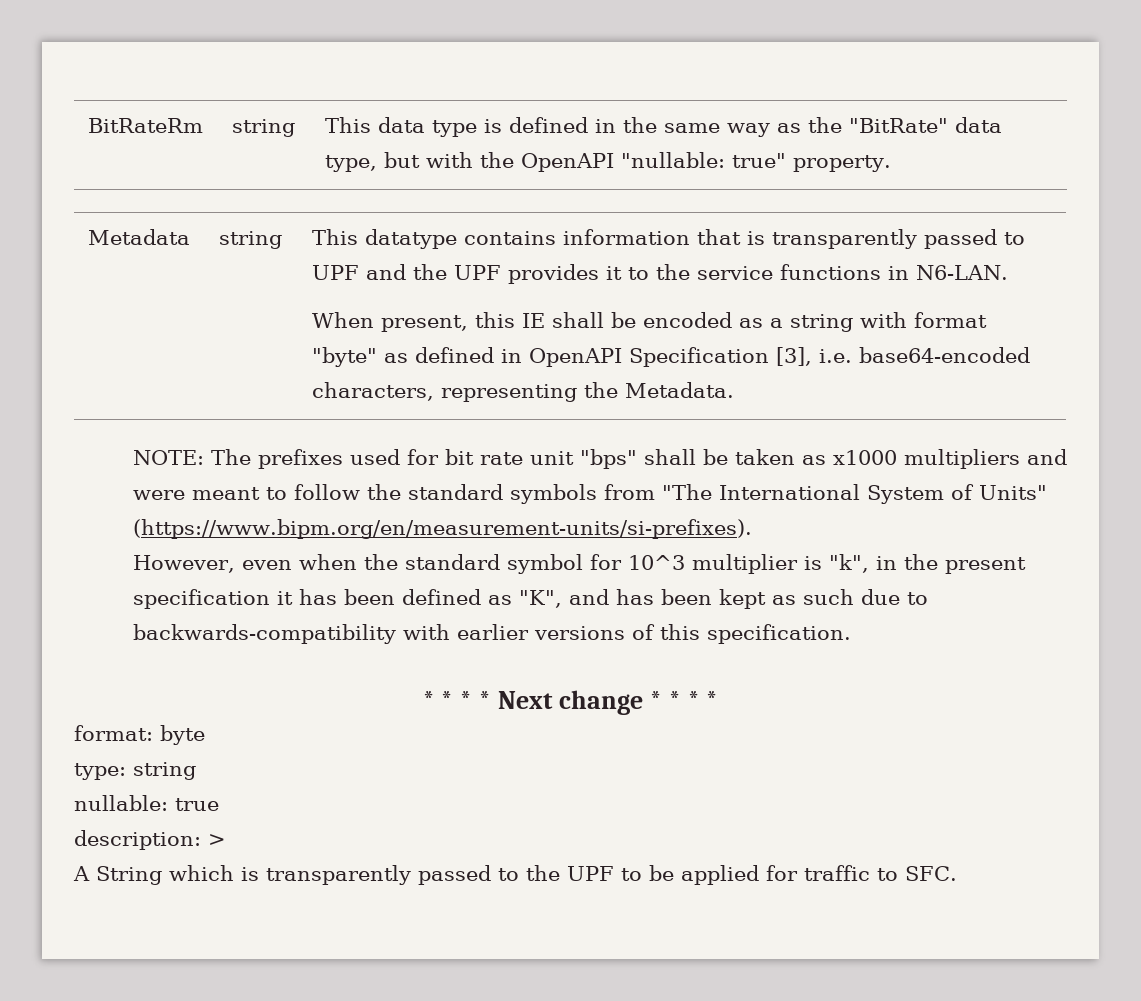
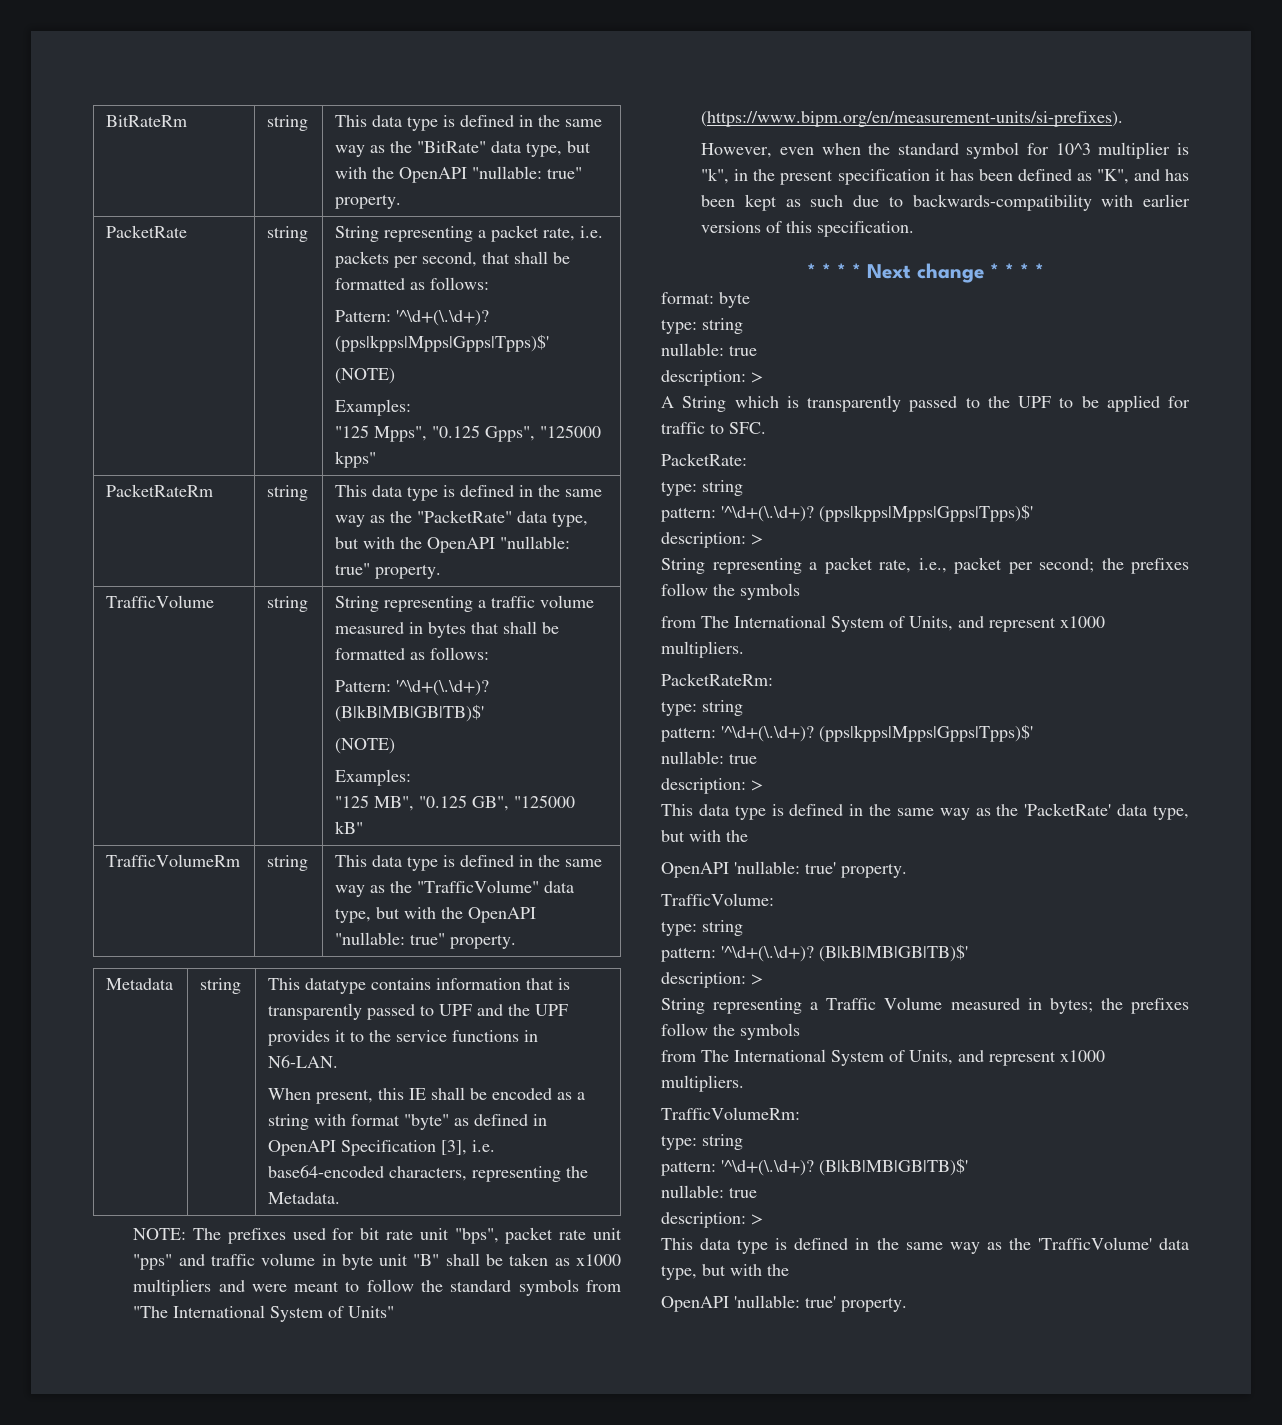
(892, 163) none -> [106,225,188,238] [267,226,309,242] [335,225,604,242] [335,251,571,268] [335,277,490,290] [335,310,490,326] [335,334,550,352] [335,368,396,384] [335,399,412,416] [335,425,602,442] [335,451,377,468] [106,484,214,497] [267,485,309,501] [335,485,603,501] [335,510,589,527] [335,536,571,553] [335,563,442,579] [106,595,215,608] [267,596,309,612] [335,595,595,612] [335,621,560,638] [335,647,490,660] [335,680,490,696] [335,704,485,722] [335,738,396,754] [335,769,412,786] [335,795,576,811] [335,821,364,834] [106,854,241,867] [267,855,309,871] [335,855,603,871] [335,880,575,897] [335,907,537,923] [335,932,517,949] // PacketRate | string | String representing a packet rate, i.e. packets per second, that shall be formatted as follows: // Pattern: '^\d+(\.\d+)? (pps|kpps|Mpps|Gpps|Tpps)$' // (NOTE) // Examples: // "125 Mpps", "0.125 Gpps", "125000 kpps" // PacketRateRm | string | This data type is defined in the same way as the "PacketRate" data type, but with the OpenAPI "nullable: true" property. // TrafficVolume | string | String representing a traffic volume measured in bytes that shall be formatted as follows: // Pattern: '^\d+(\.\d+)? (B|kB|MB|GB|TB)$' // (NOTE) // Examples: // "125 MB", "0.125 GB", "125000 kB" // TrafficVolumeRm | string | This data type is defined in the same way as the "TrafficVolume" data type, but with the OpenAPI "nullable: true" property.
[579,449,637,469] "bps" -> [454,1227,622,1244] [133,1253,440,1270] "bps", packet rate unit "pps" and traffic volume in byte unit "B"
(957, 873) none -> [661,453,747,466] [661,480,743,496] [661,504,1033,522] [661,532,763,548] [661,557,1189,574] [661,583,800,600] [661,615,1105,632] [661,641,744,658] [661,673,773,686] [661,700,743,716] [661,724,1033,742] [661,751,757,764] [661,778,763,794] [661,803,1189,820] [661,830,748,842] [661,861,907,878] [661,893,774,906] [661,920,743,936] [661,944,968,962] [661,972,763,988] [661,997,1189,1014] [661,1023,800,1040] [661,1049,1105,1066] [661,1075,744,1092] [661,1107,800,1120] [661,1134,743,1150] [661,1158,968,1176] [661,1185,757,1198] [661,1212,763,1228] [661,1237,1189,1254] [661,1264,789,1280] [661,1295,907,1312] // PacketRate: // type: string // pattern: '^\d+(\.\d+)? (pps|kpps|Mpps|Gpps|Tpps)$' // description: > // String representing a packet rate, i.e., packet per second; the prefixes follow the symbols // from The International System of Units, and represent x1000 multipliers. // PacketRateRm: // type: string // pattern: '^\d+(\.\d+)? (pps|kpps|Mpps|Gpps|Tpps)$' // nullable: true // description: > // This data type is defined in the same way as the 'PacketRate' data type, but with the // OpenAPI 'nullable: true' property. // TrafficVolume: // type: string // pattern: '^\d+(\.\d+)? (B|kB|MB|GB|TB)$' // description: > // String representing a Traffic Volume measured in bytes; the prefixes follow the symbols // from The International System of Units, and represent x1000 multipliers. // TrafficVolumeRm: // type: string // pattern: '^\d+(\.\d+)? (B|kB|MB|GB|TB)$' // nullable: true // description: > // This data type is defined in the same way as the 'TrafficVolume' data type, but with the // OpenAPI 'nullable: true' property.

